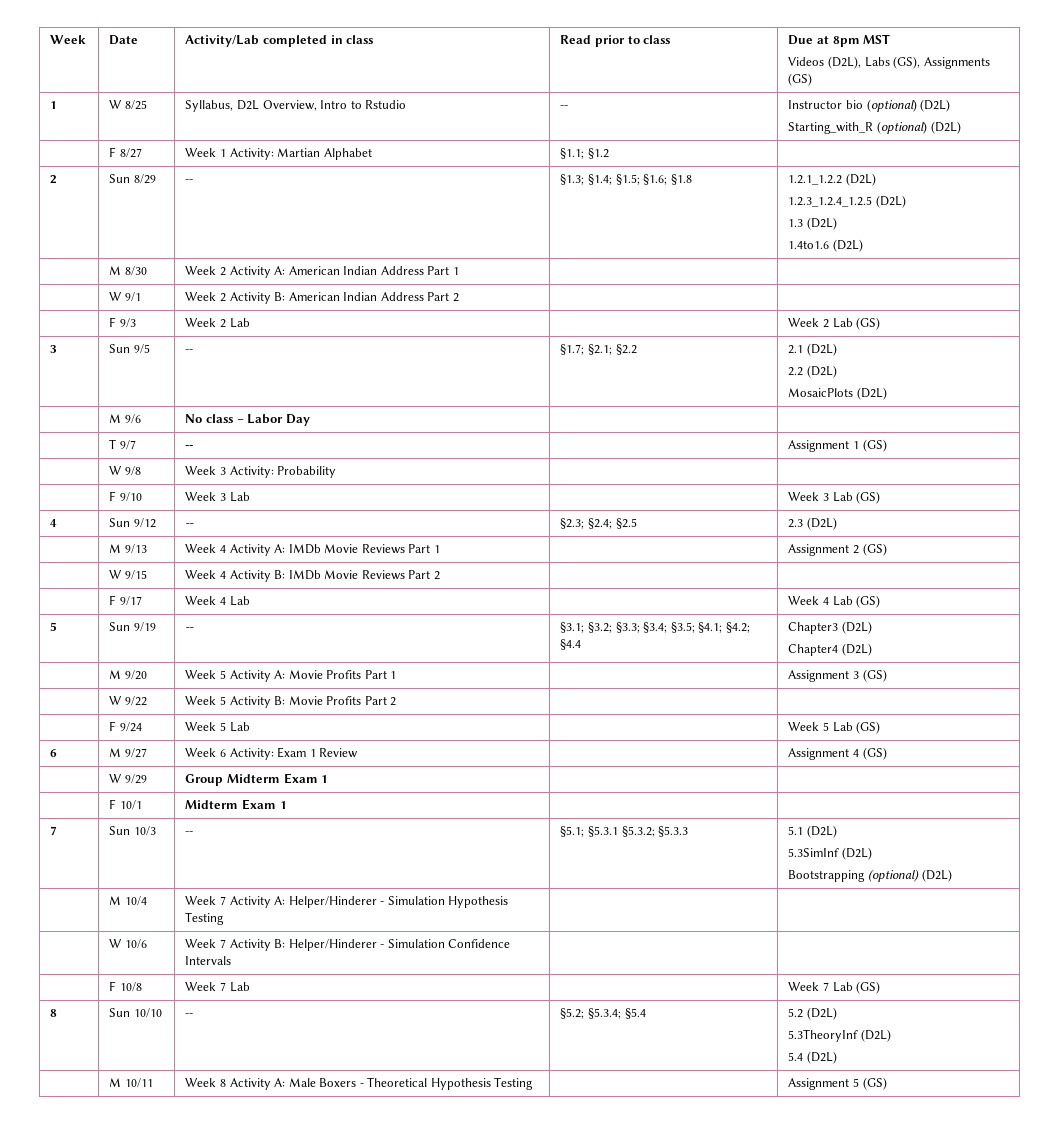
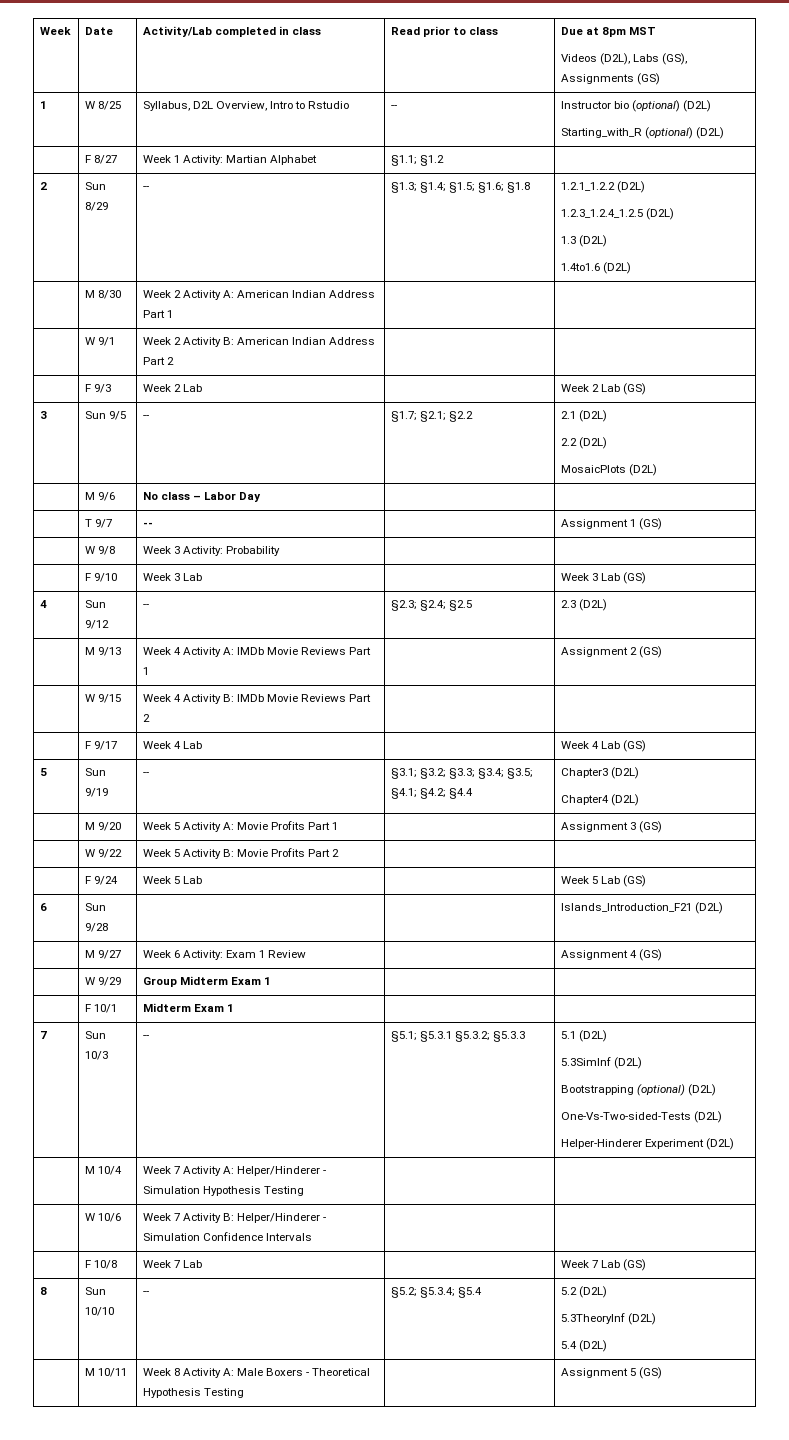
(58, 753) none -> [84,903,106,911] [84,923,108,932] [560,902,723,914] | Sun 9/28 | | | Islands_Introduction_F21 (D2L) //
(952, 875) none -> [560,1111,722,1123] [560,1138,734,1150] // One-Vs-Two-sided-Tests (D2L) // Helper-Hinderer Experiment (D2L)

